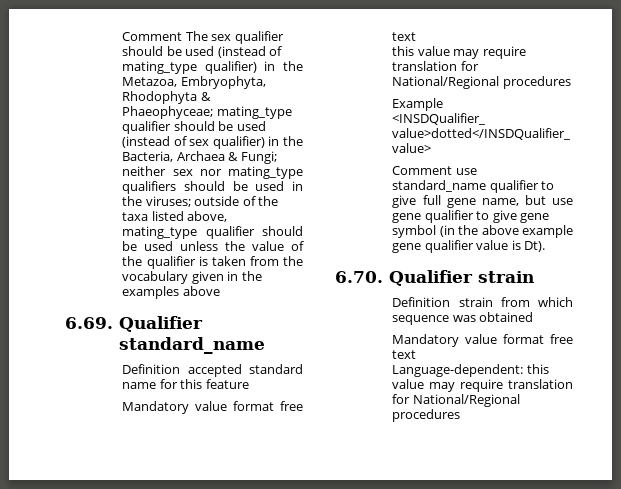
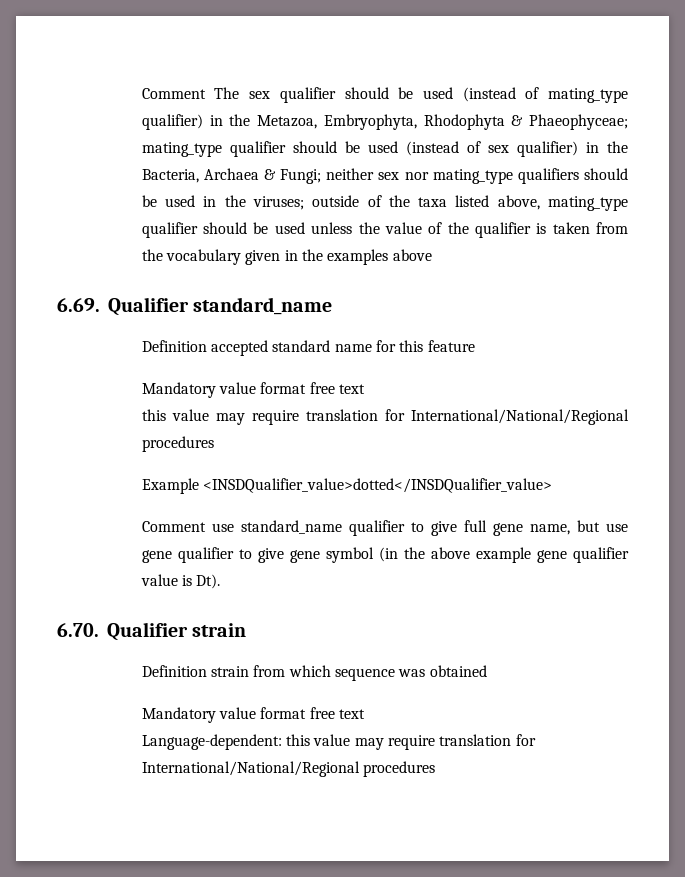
[392,76,500,89] National/Regional -> [411,409,629,425] International/National/Regional
[412,394,520,407] National/Regional -> [141,761,360,777] International/National/Regional

